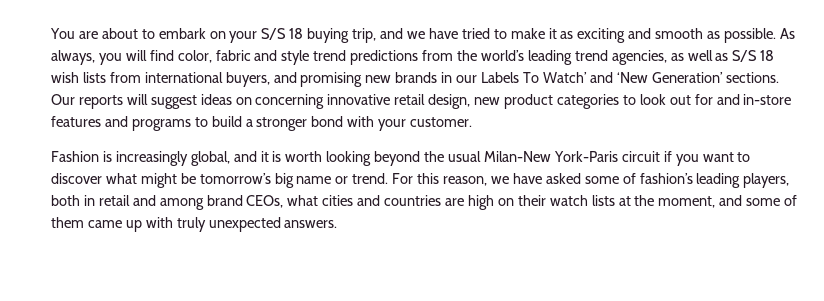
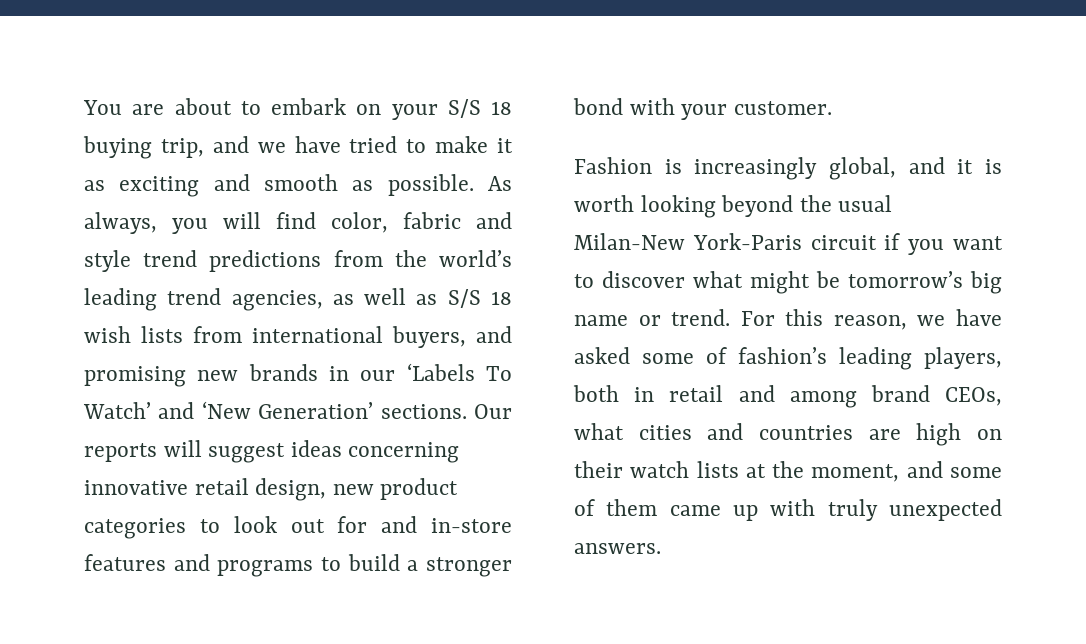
[481,72,520,83] Labels -> [406,363,475,381] ‘Labels
[235,97,252,105] on -> (342, 448) none

